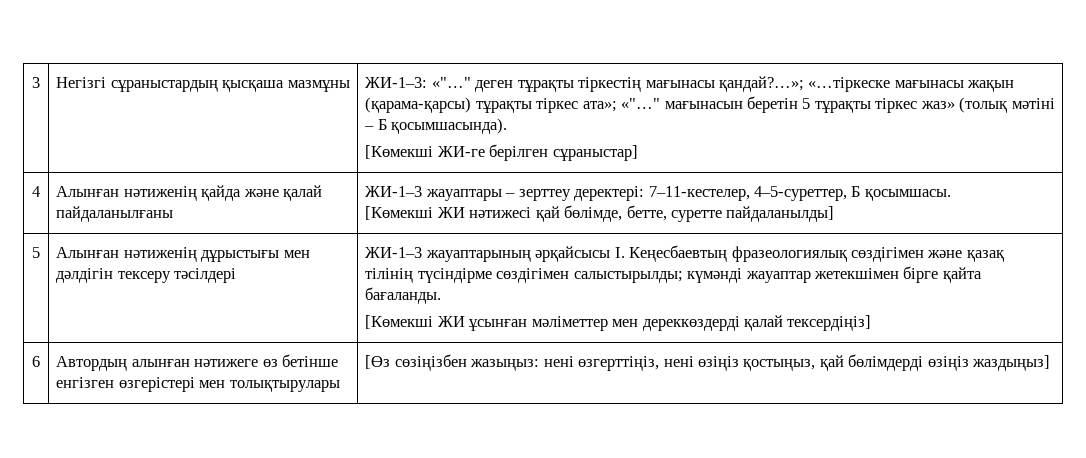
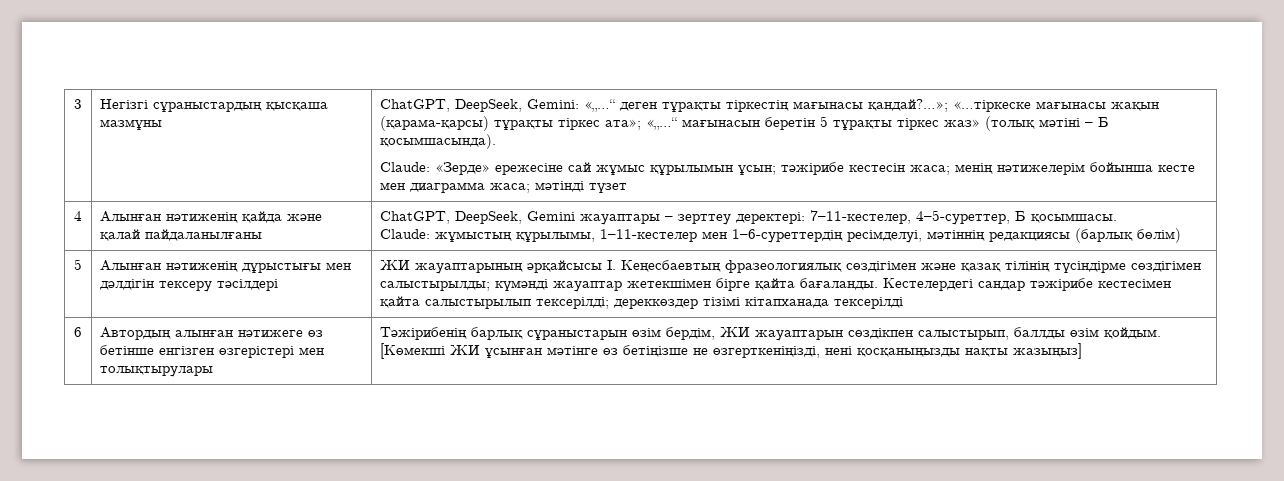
[365,77,471,88] ЖИ-1–3: «"…" -> [380,99,616,112] ChatGPT, DeepSeek, Gemini: «„…“
[621,98,661,109] «"…" -> [646,117,678,130] «„…“
[365,144,638,161] [Көмекші ЖИ-ге берілген сұраныстар] -> [380,162,1196,175] [380,181,628,193] Claude: «Зерде» ережесіне сай жұмыс құрылымын ұсын; тәжірибе кестесін жаса; менің нәтижелерім бойынша кесте мен диаграмма жаса; мәтінді түзет
[365,186,423,197] ЖИ-1–3 -> [380,211,576,224] ChatGPT, DeepSeek, Gemini
[365,205,835,222] [Көмекші ЖИ нәтижесі қай бөлімде, бетте, суретте пайдаланылды] -> [380,228,1182,243] Claude: жұмыстың құрылымы, 1–11-кестелер мен 1–6-суреттердің ресімделуі, мәтіннің редакциясы (барлық бөлім)
[365,247,423,258] ЖИ-1–3 -> [380,260,411,270] ЖИ
[365,315,872,331] // [Көмекші ЖИ ұсынған мәліметтер мен дереккөздерді қалай тексердіңіз] -> [883,278,1172,291] [380,296,904,309] Кестелердегі сандар тәжірибе кестесімен қайта салыстырылып тексерілді; дереккөздер тізімі кітапханада тексерілді
[365,354,1051,371] [Өз сөзіңізбен жазыңыз: нені өзгерттіңіз, нені өзіңіз қостыңыз, қай бөлімдерді өзіңіз жаздыңыз] -> [380,327,1162,341] [380,343,1083,359] Тәжірибенің барлық сұраныстарын өзім бердім, ЖИ жауаптарын сөздікпен салыстырып, баллды өзім қойдым. [Көмекші ЖИ ұсынған мәтінге өз бетіңізше не өзгерткеніңізді, нені қосқаныңызды нақты жазыңыз]

